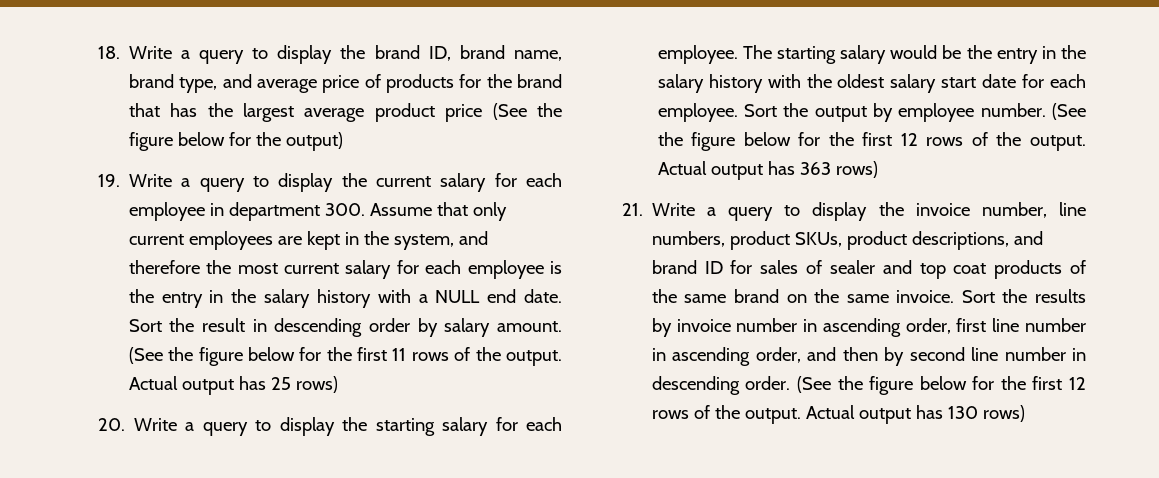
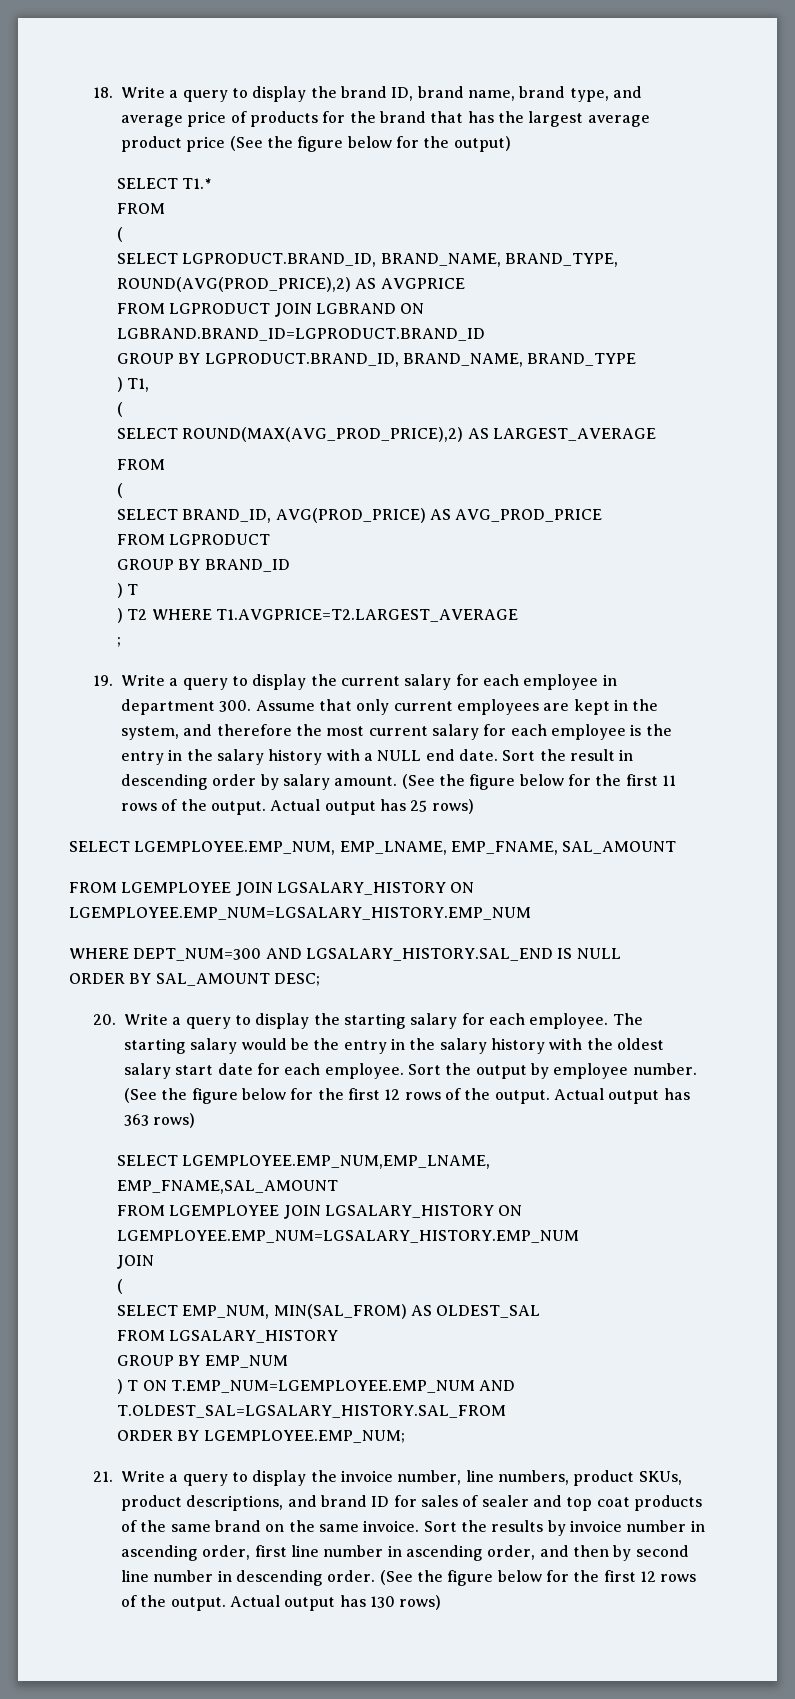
(343, 141) none -> [117,178,212,189] [117,203,166,214] [117,227,124,242] [117,253,619,267] [117,277,465,292] [117,303,425,317] [117,328,486,341] [117,353,637,367] [117,377,150,392] [117,402,124,417] [117,427,657,442] [117,459,166,470] [117,483,124,498] [117,508,603,523] [117,534,271,545] [117,559,290,572] [117,583,139,598] [117,608,519,623] [117,637,122,647] // SELECT T1.* // FROM // ( // SELECT LGPRODUCT.BRAND_ID, BRAND_NAME, BRAND_TYPE, ROUND(AVG(PROD_PRICE),2) AS AVGPRICE // FROM LGPRODUCT JOIN LGBRAND ON LGBRAND.BRAND_ID=LGPRODUCT.BRAND_ID // GROUP BY LGPRODUCT.BRAND_ID, BRAND_NAME, BRAND_TYPE // ) T1, // ( // SELECT ROUND(MAX(AVG_PROD_PRICE),2) AS LARGEST_AVERAGE // FROM // ( // SELECT BRAND_ID, AVG(PROD_PRICE) AS AVG_PROD_PRICE // FROM LGPRODUCT // GROUP BY BRAND_ID // ) T // ) T2 WHERE T1.AVGPRICE=T2.LARGEST_AVERAGE // ;
(338, 384) none -> [69,841,677,855] [69,882,475,896] [69,907,531,920] [69,948,621,961] [69,973,320,986] // SELECT LGEMPLOYEE.EMP_NUM, EMP_LNAME, EMP_FNAME, SAL_AMOUNT // FROM LGEMPLOYEE JOIN LGSALARY_HISTORY ON LGEMPLOYEE.EMP_NUM=LGSALARY_HISTORY.EMP_NUM // WHERE DEPT_NUM=300 AND LGSALARY_HISTORY.SAL_END IS NULL // ORDER BY SAL_AMOUNT DESC;
(878, 169) none -> [117,1155,491,1169] [117,1180,339,1194] [117,1205,523,1219] [117,1230,580,1243] [117,1255,155,1269] [117,1279,124,1294] [117,1304,541,1319] [117,1330,339,1343] [117,1355,288,1368] [117,1379,516,1394] [117,1405,507,1418] [117,1430,405,1443] // SELECT LGEMPLOYEE.EMP_NUM,EMP_LNAME, EMP_FNAME,SAL_AMOUNT // FROM LGEMPLOYEE JOIN LGSALARY_HISTORY ON LGEMPLOYEE.EMP_NUM=LGSALARY_HISTORY.EMP_NUM // JOIN // ( // SELECT EMP_NUM, MIN(SAL_FROM) AS OLDEST_SAL // FROM LGSALARY_HISTORY // GROUP BY EMP_NUM // ) T ON T.EMP_NUM=LGEMPLOYEE.EMP_NUM AND T.OLDEST_SAL=LGSALARY_HISTORY.SAL_FROM // ORDER BY LGEMPLOYEE.EMP_NUM;

